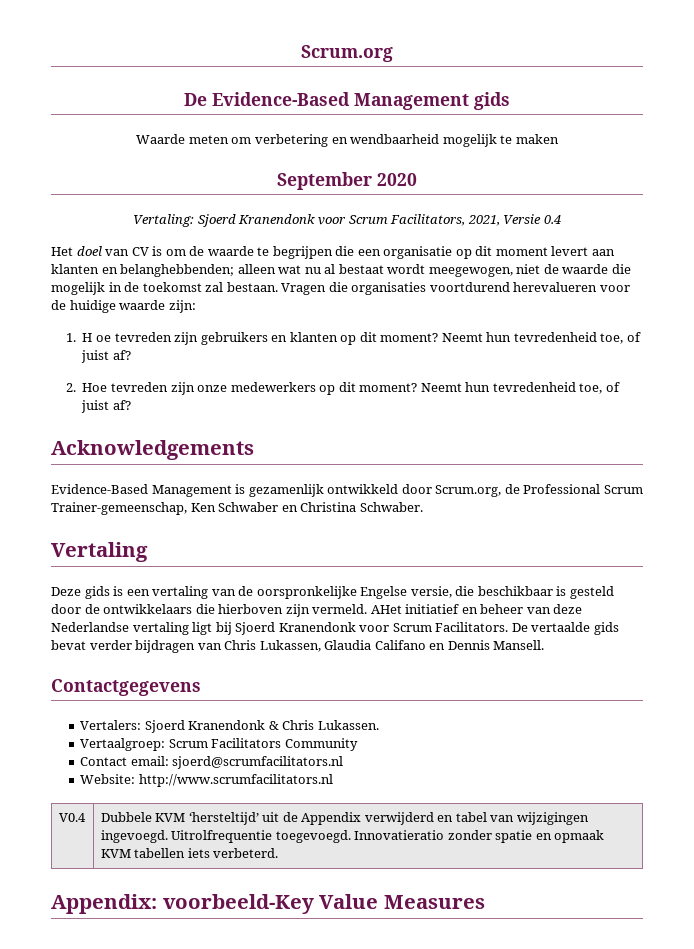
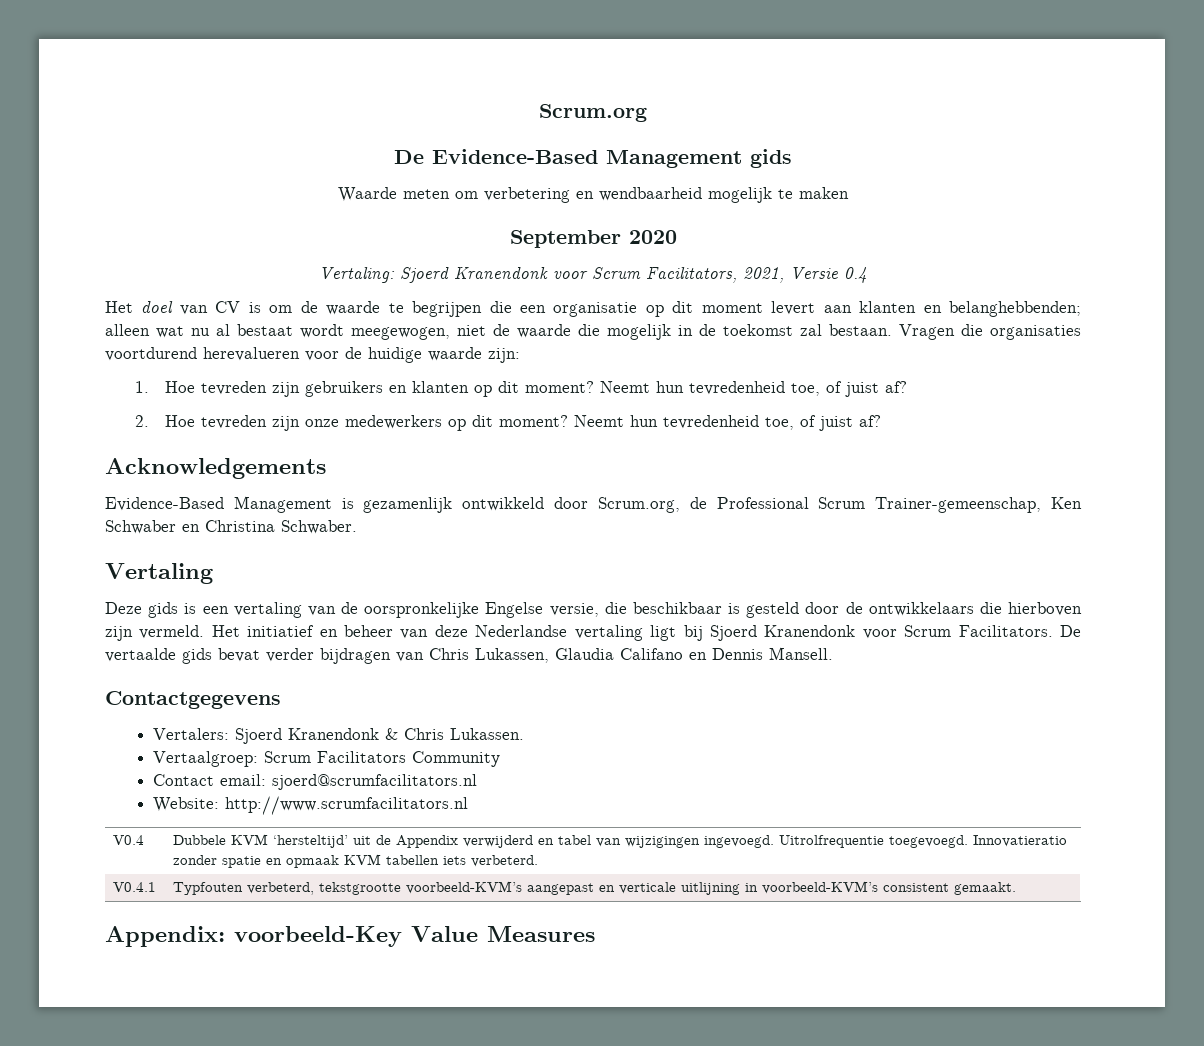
[82,333,111,342] H oe -> [164,381,195,393] Hoe
[370,605,402,614] AHet -> [211,625,240,637] Het
(279, 853) none -> [113,882,157,892] [173,881,1017,895] // V0.4.1 | Typfouten verbeterd, tekstgrootte voorbeeld-KVM’s aangepast en verticale uitlijning in voorbeeld-KVM’s consistent gemaakt.

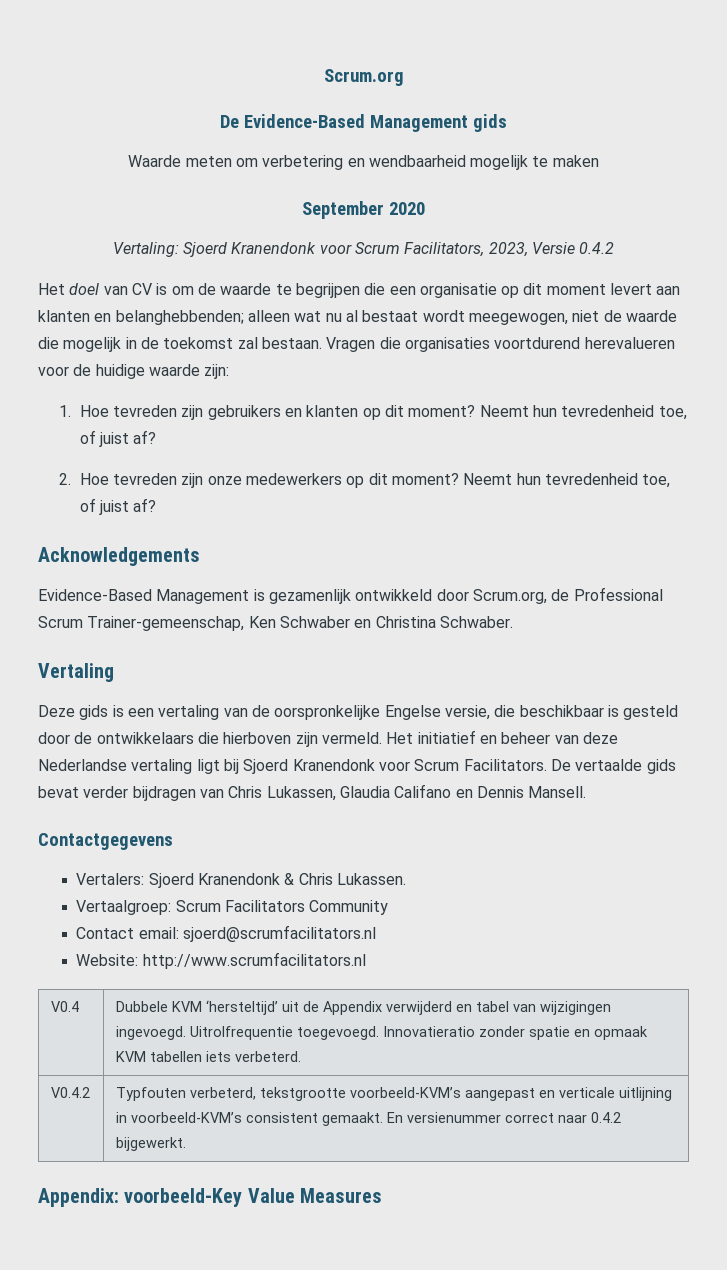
[743,267,867,283] 2021, Versie 0.4 -> [488,242,615,257] 2023, Versie 0.4.2
[113,882,157,892] V0.4.1 -> [50,1087,90,1098] V0.4.2
(1017, 888) none -> [386,1112,621,1123] [115,1137,186,1151] En versienummer correct naar 0.4.2 bijgewerkt.

